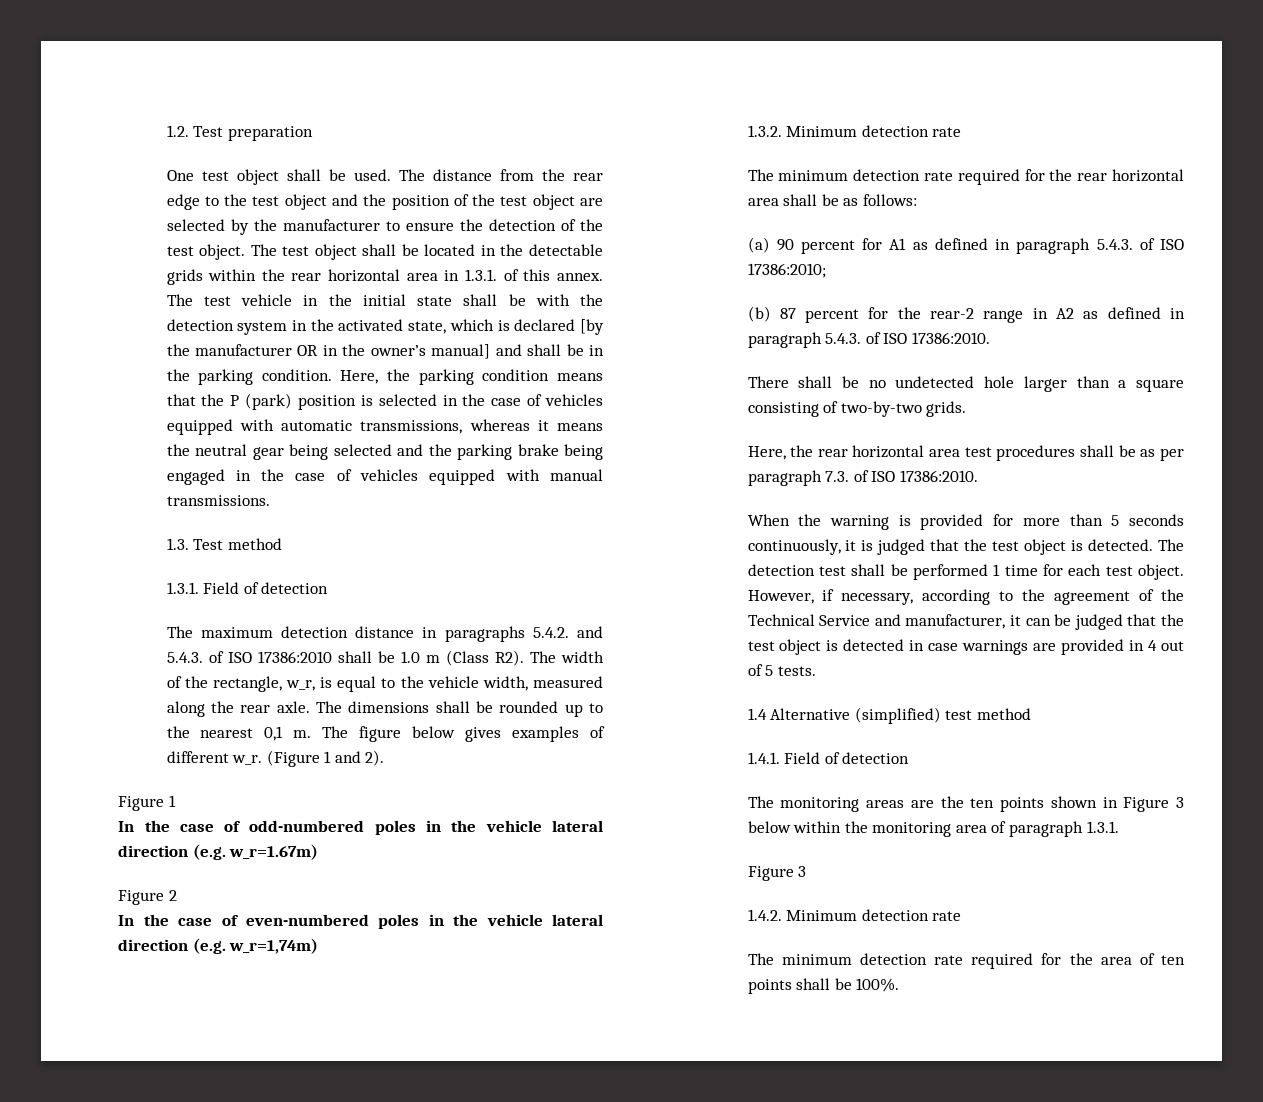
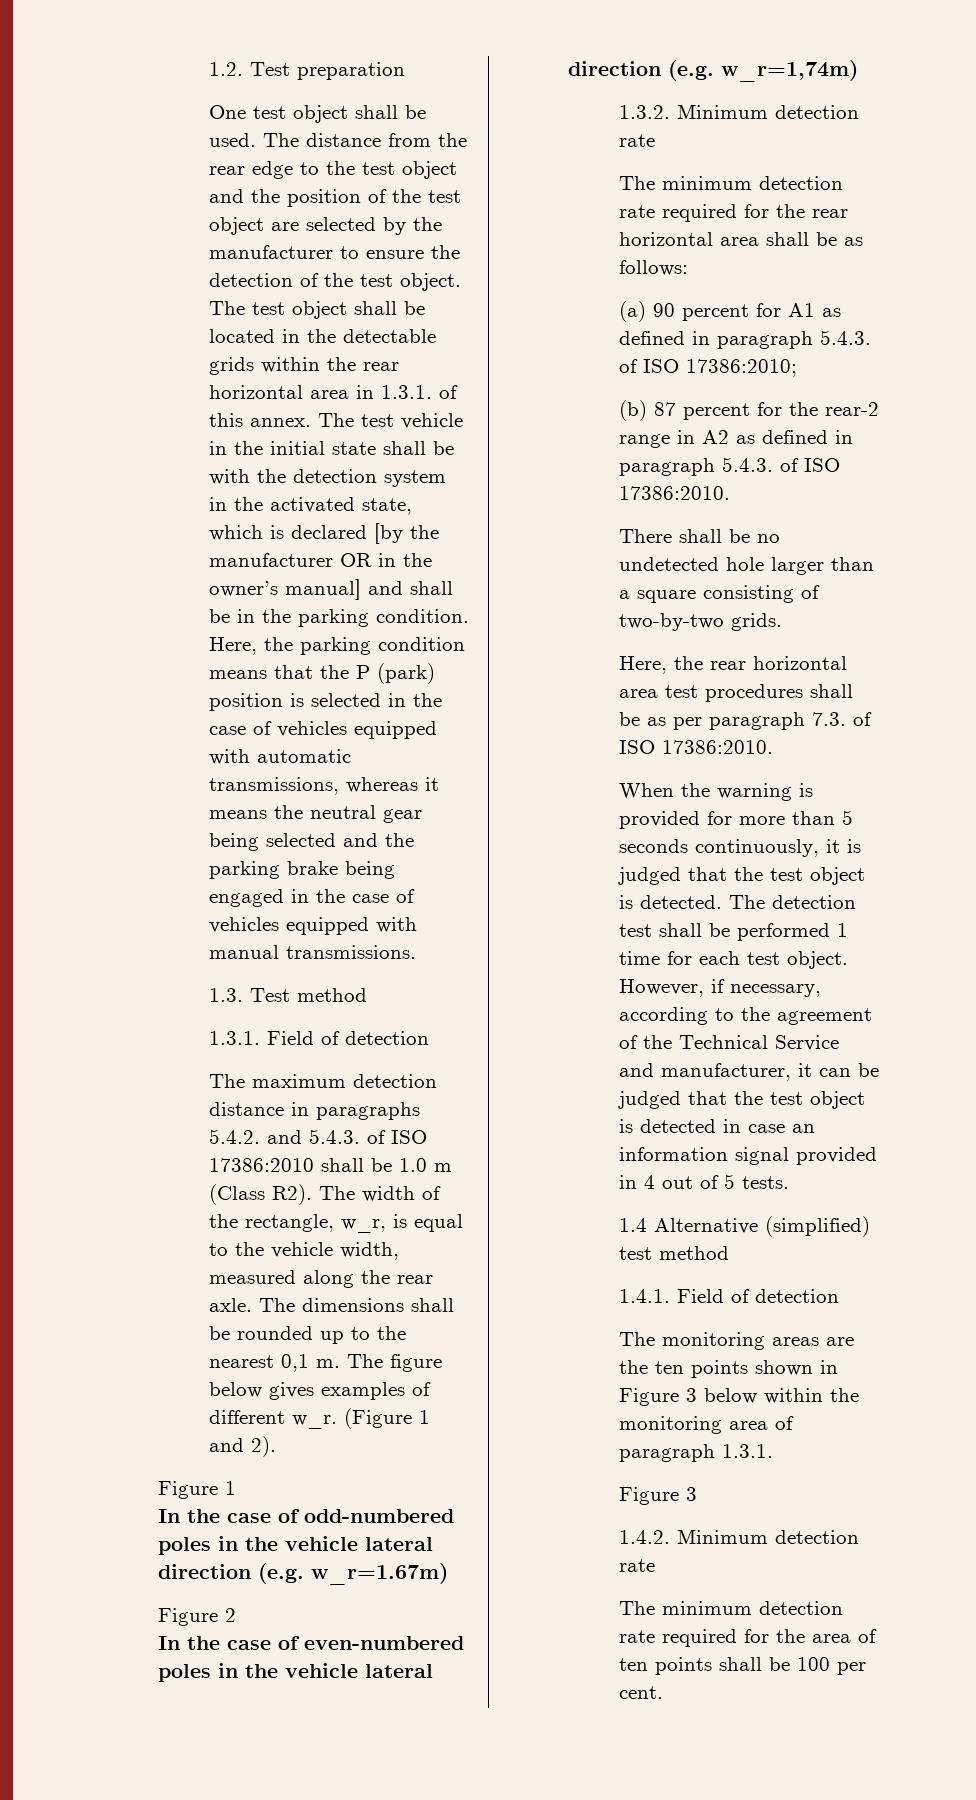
[962,640,1057,655] warnings are -> [791,1124,815,1133] [618,1147,789,1165] an information signal
[856,978,900,992] 100%. -> [796,1657,866,1675] [618,1686,663,1699] 100 per cent.

